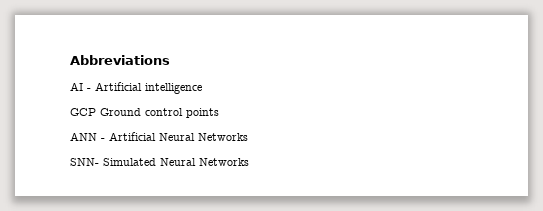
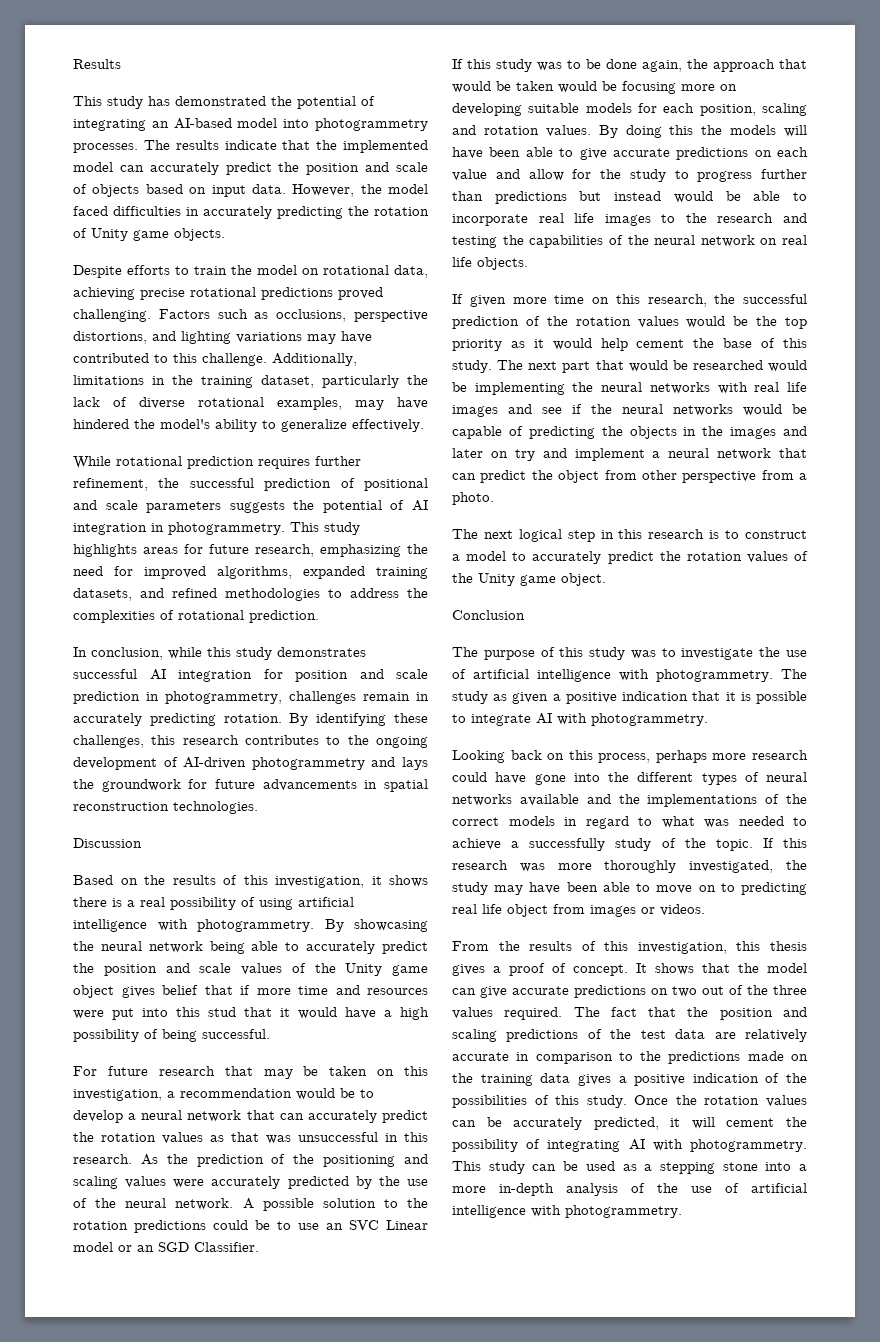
[70,55,170,65] [70,82,202,94] [70,108,219,118] [70,132,248,141] [70,158,249,166] Abbreviations // AI - Artificial intelligence // GCP Ground control points // ANN - Artificial Neural Networks // SNN- Simulated Neural Networks -> [73,59,121,69] [73,96,375,109] [73,118,428,131] [73,140,428,153] [73,162,428,175] [73,184,428,197] [73,206,429,219] [73,228,225,241] [73,265,428,278] [73,287,383,300] [73,309,429,322] [73,331,372,344] [73,353,357,366] [73,375,428,388] [73,397,428,410] [73,419,424,432] [73,456,361,469] [73,478,428,491] [73,500,428,513] [73,522,360,535] [73,544,428,557] [73,566,428,579] [73,588,428,601] [73,610,319,623] [73,647,366,660] [73,669,428,682] [73,691,429,704] [73,713,429,726] [73,735,428,748] [73,757,428,770] [73,779,428,792] [73,801,258,814] [73,838,142,848] [73,875,428,888] [73,897,354,910] [73,919,428,932] [73,941,428,954] [73,963,428,976] [73,985,428,998] [73,1007,429,1020] [73,1029,270,1042] [73,1066,428,1079] [73,1088,374,1101] [73,1110,429,1123] [73,1132,428,1144] [73,1154,428,1167] [73,1176,429,1189] [73,1198,428,1211] [73,1220,428,1233] [73,1242,259,1252] [452,59,807,72] [452,81,737,94] [452,103,807,116] [452,125,807,138] [452,147,808,160] [452,169,807,182] [452,191,807,204] [452,213,807,226] [452,235,807,248] [452,257,528,270] [452,294,807,307] [452,316,807,329] [452,338,807,351] [452,360,807,373] [452,382,807,395] [452,404,807,417] [452,426,807,439] [452,448,807,461] [452,470,807,483] [452,492,494,505] [452,529,807,542] [452,551,808,564] [452,573,606,586] [452,610,525,620] [452,647,807,660] [452,669,807,682] [452,691,807,704] [452,713,708,726] [452,750,808,763] [452,772,807,785] [452,794,807,807] [452,816,807,829] [452,838,807,851] [452,860,807,873] [452,882,807,895] [452,904,705,917] [452,941,807,954] [452,963,807,976] [452,985,807,998] [452,1007,807,1020] [452,1029,807,1042] [452,1051,808,1064] [452,1073,807,1086] [452,1095,807,1108] [452,1117,807,1130] [452,1139,807,1152] [452,1161,807,1174] [452,1183,807,1196] [452,1205,682,1218] Results // This study has demonstrated the potential of integrating an AI-based model into photogrammetry processes. The results indicate that the implemented model can accurately predict the position and scale of objects based on input data. However, the model faced difficulties in accurately predicting the rotation of Unity game objects. // Despite efforts to train the model on rotational data, achieving precise rotational predictions proved challenging. Factors such as occlusions, perspective distortions, and lighting variations may have contributed to this challenge. Additionally, limitations in the training dataset, particularly the lack of diverse rotational examples, may have hindered the model's ability to generalize effectively. // While rotational prediction requires further refinement, the successful prediction of positional and scale parameters suggests the potential of AI integration in photogrammetry. This study highlights areas for future research, emphasizing the need for improved algorithms, expanded training datasets, and refined methodologies to address the complexities of rotational prediction. // In conclusion, while this study demonstrates successful AI integration for position and scale prediction in photogrammetry, challenges remain in accurately predicting rotation. By identifying these challenges, this research contributes to the ongoing development of AI-driven photogrammetry and lays the groundwork for future advancements in spatial reconstruction technologies. // Discussion // Based on the results of this investigation, it shows there is a real possibility of using artificial intelligence with photogrammetry. By showcasing the neural network being able to accurately predict the position and scale values of the Unity game object gives belief that if more time and resources were put into this stud that it would have a high possibility of being successful. // For future research that may be taken on this investigation, a recommendation would be to develop a neural network that can accurately predict the rotation values as that was unsuccessful in this research. As the prediction of the positioning and scaling values were accurately predicted by the use of the neural network. A possible solution to the rotation predictions could be to use an SVC Linear model or an SGD Classifier. // If this study was to be done again, the approach that would be taken would be focusing more on developing suitable models for each position, scaling and rotation values. By doing this the models will have been able to give accurate predictions on each value and allow for the study to progress further than predictions but instead would be able to incorporate real life images to the research and testing the capabilities of the neural network on real life objects. // If given more time on this research, the successful prediction of the rotation values would be the top priority as it would help cement the base of this study. The next part that would be researched would be implementing the neural networks with real life images and see if the neural networks would be capable of predicting the objects in the images and later on try and implement a neural network that can predict the object from other perspective from a photo. // The next logical step in this research is to construct a model to accurately predict the rotation values of the Unity game object. // Conclusion // The purpose of this study was to investigate the use of artificial intelligence with photogrammetry. The study as given a positive indication that it is possible to integrate AI with photogrammetry. // Looking back on this process, perhaps more research could have gone into the different types of neural networks available and the implementations of the correct models in regard to what was needed to achieve a successfully study of the topic. If this research was more thoroughly investigated, the study may have been able to move on to predicting real life object from images or videos. // From the results of this investigation, this thesis gives a proof of concept. It shows that the model can give accurate predictions on two out of the three values required. The fact that the position and scaling predictions of the test data are relatively accurate in comparison to the predictions made on the training data gives a positive indication of the possibilities of this study. Once the rotation values can be accurately predicted, it will cement the possibility of integrating AI with photogrammetry. This study can be used as a stepping stone into a more in-depth analysis of the use of artificial intelligence with photogrammetry.

